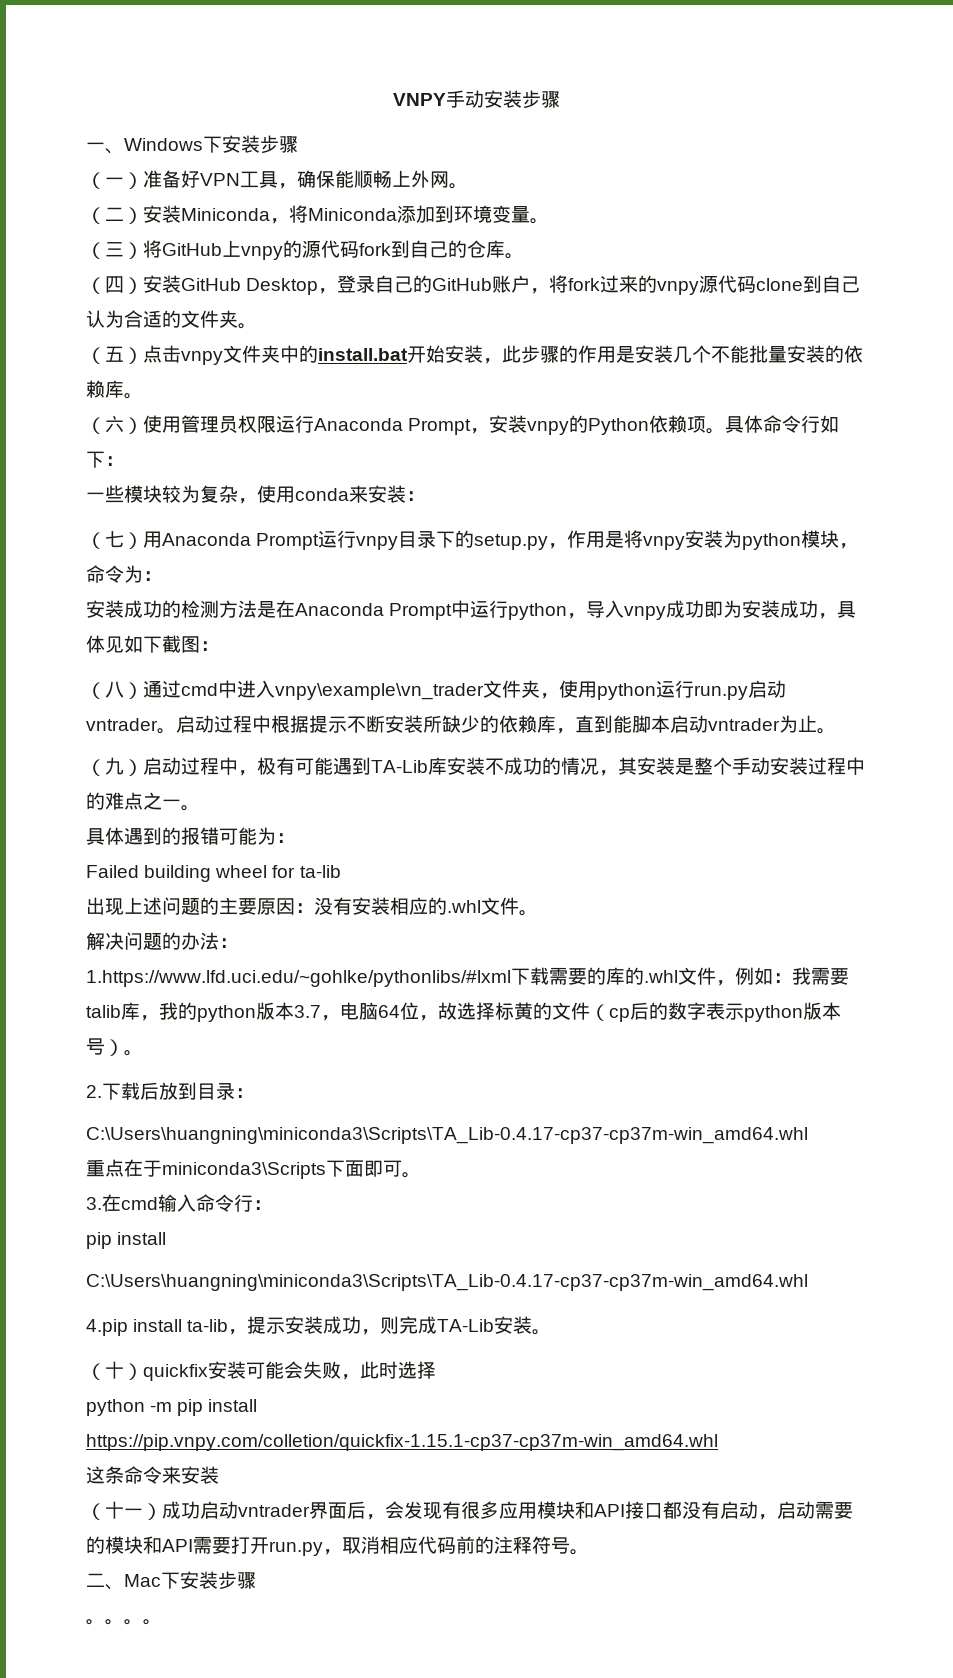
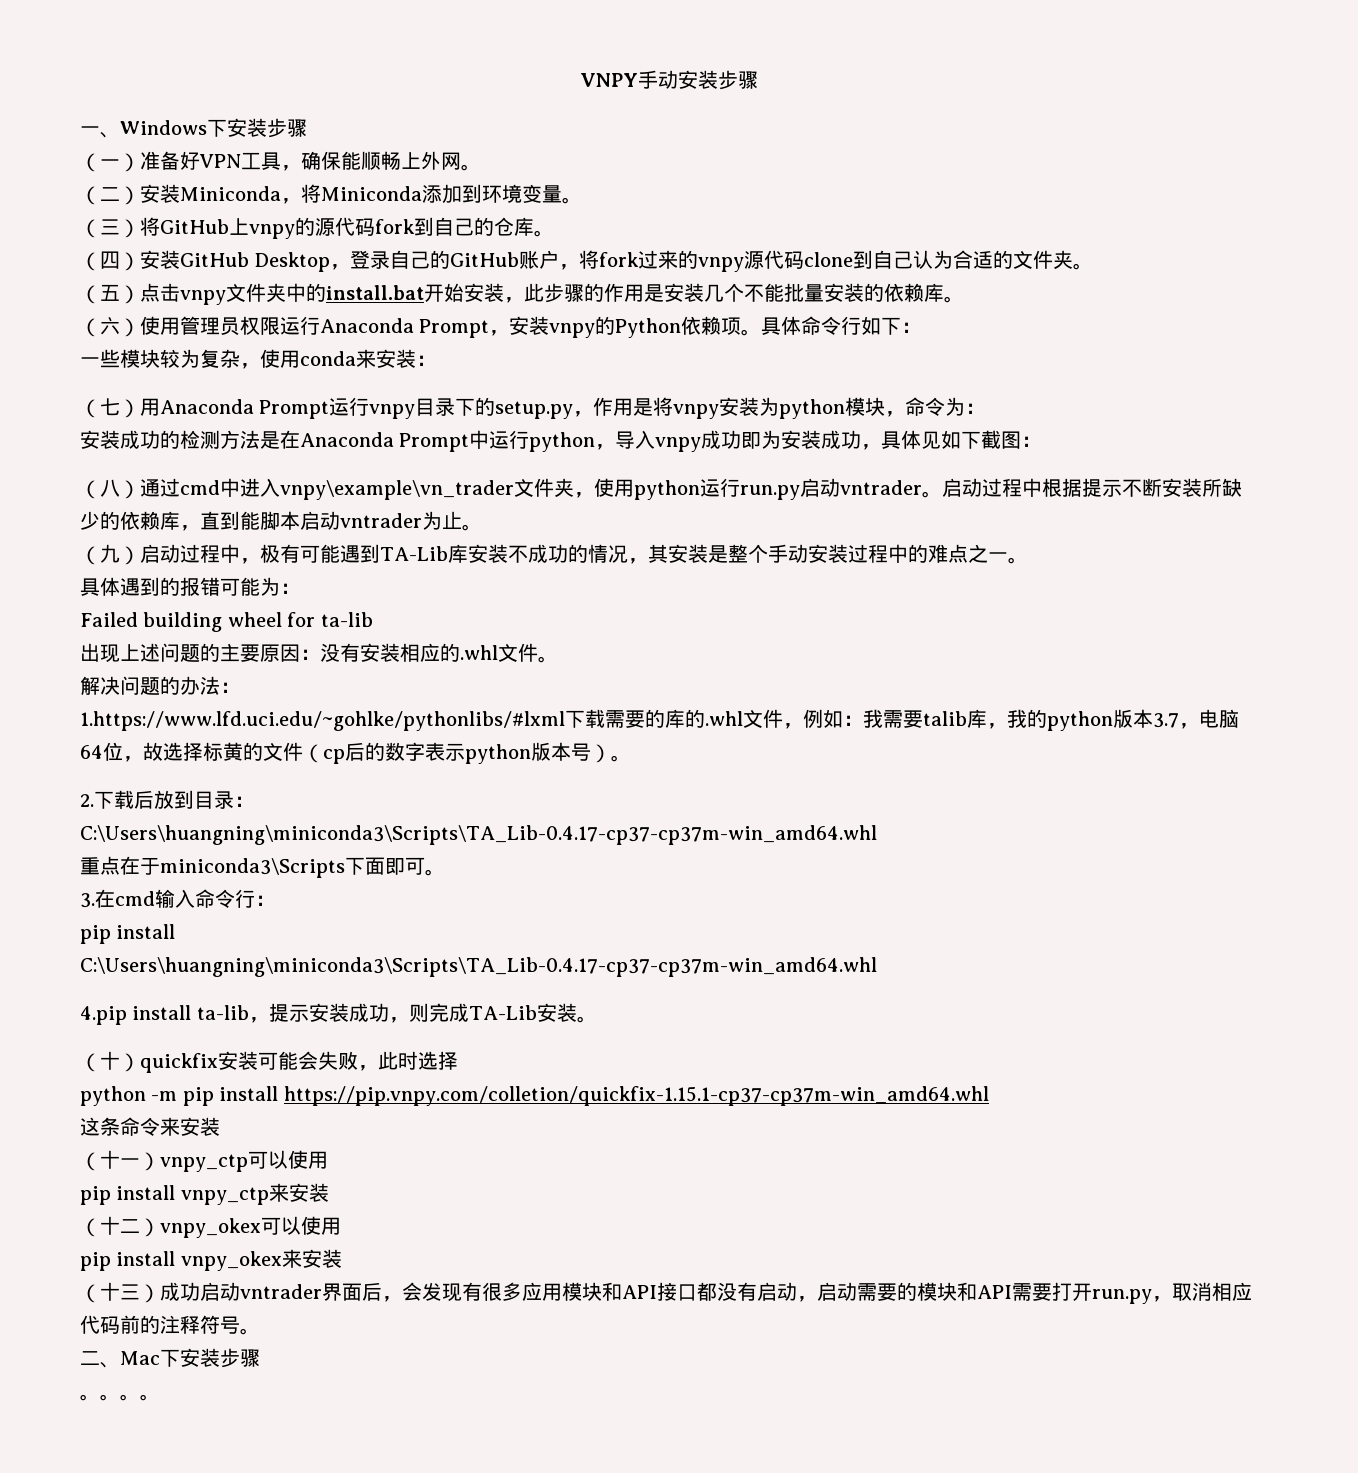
(162, 1511) none -> [160,1150,328,1172] [80,1183,329,1205] [80,1216,341,1238] [80,1249,342,1271] [80,1282,160,1303] vnpy_ctp可以使用 // pip install vnpy_ctp来安装 // （十二）vnpy_okex可以使用 // pip install vnpy_okex来安装 // （十三）

